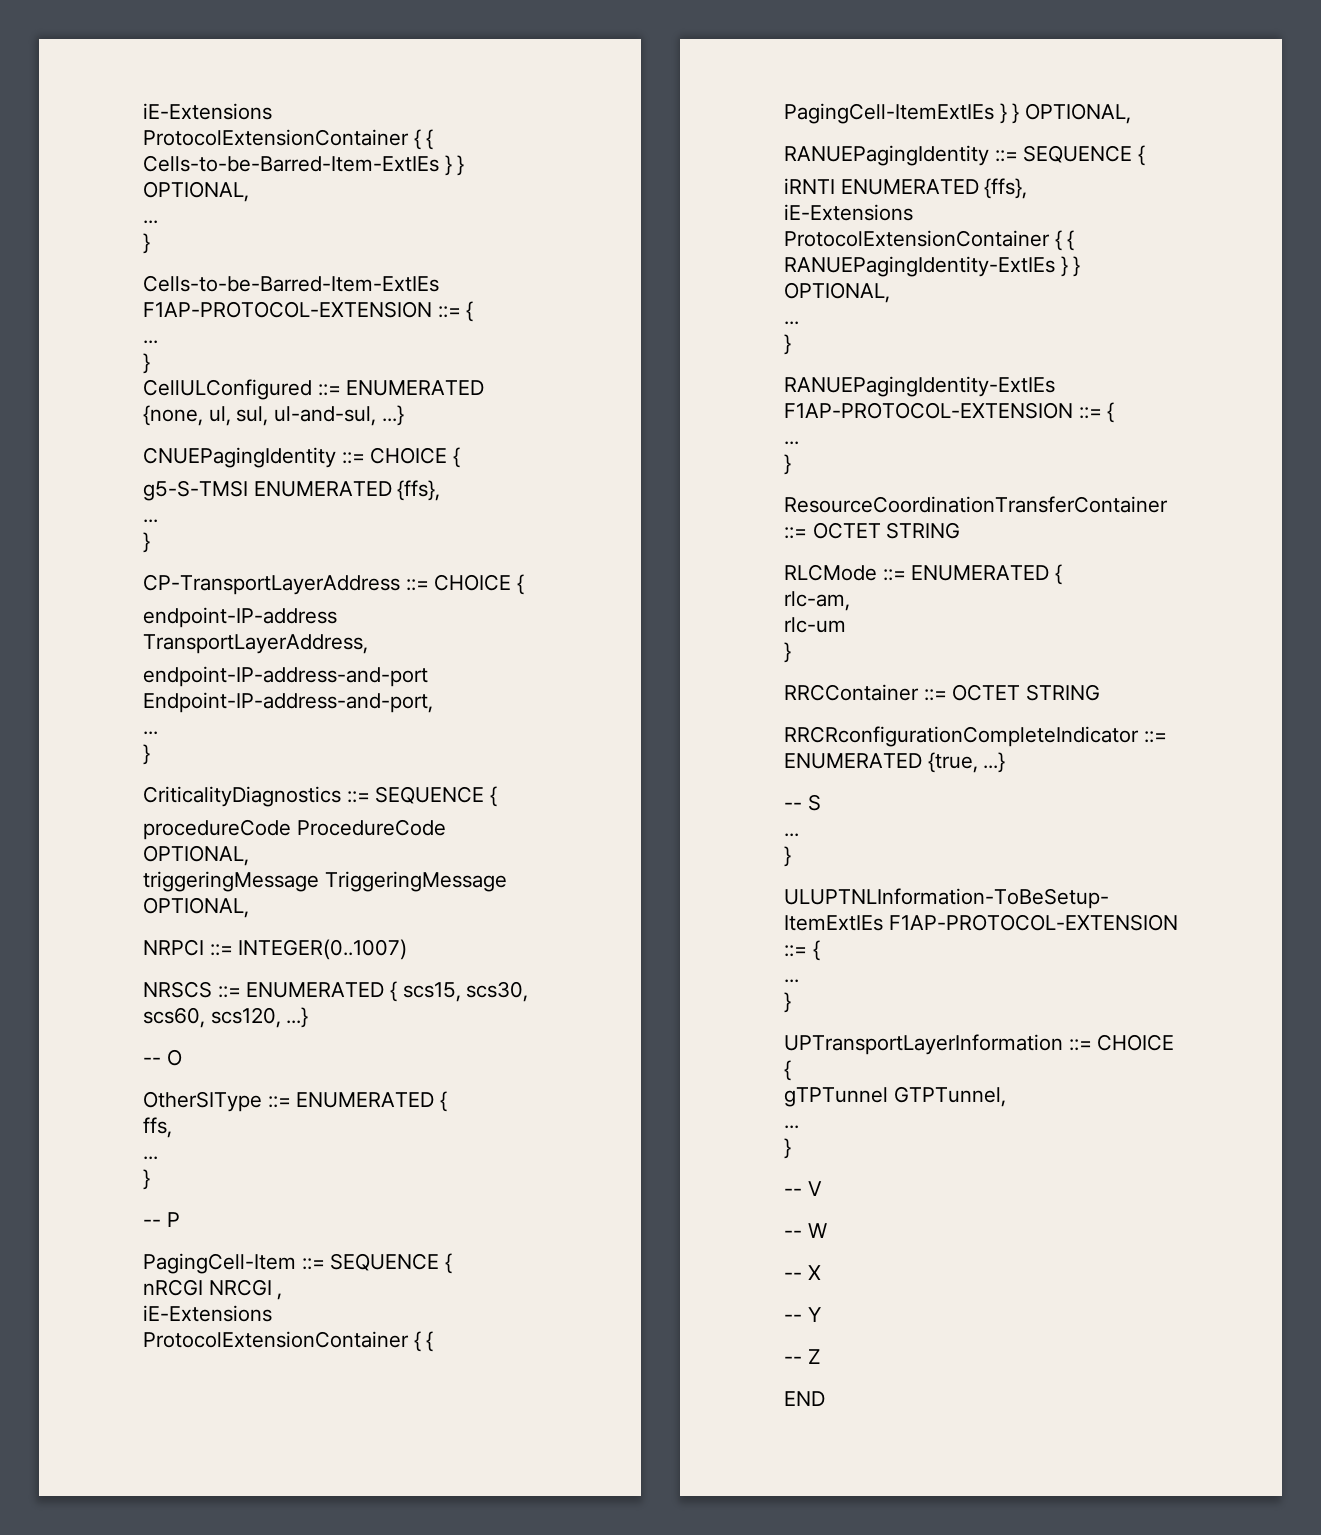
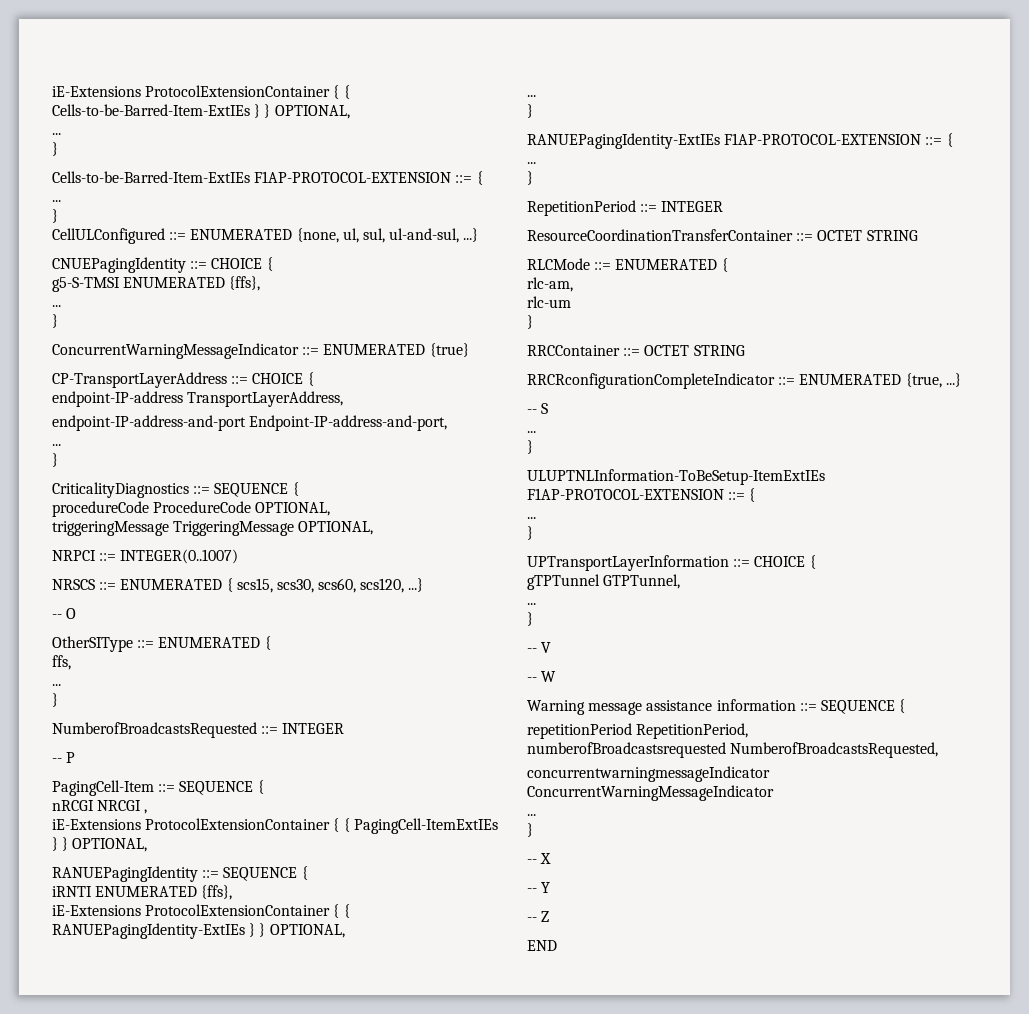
(150, 542) none -> [52,343,469,359] // ConcurrentWarningMessageIndicator ::= ENUMERATED {true}
(150, 1179) none -> [52,722,345,738] // NumberofBroadcastsRequested ::= INTEGER
(791, 464) none -> [527,200,724,216] // RepetitionPeriod ::= INTEGER
(827, 1230) none -> [527,699,906,715] [527,723,749,739] [527,742,939,758] [527,766,770,782] [527,785,774,801] [527,814,536,816] [527,823,533,837] // Warning message assistance information ::= SEQUENCE { // repetitionPeriod RepetitionPeriod, // numberofBroadcastsrequested NumberofBroadcastsRequested, // concurrentwarningmessageIndicator ConcurrentWarningMessageIndicator // ... // }

